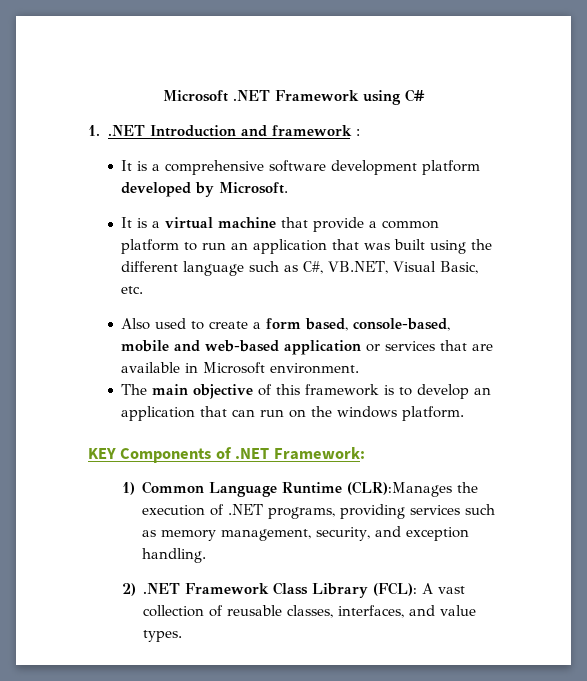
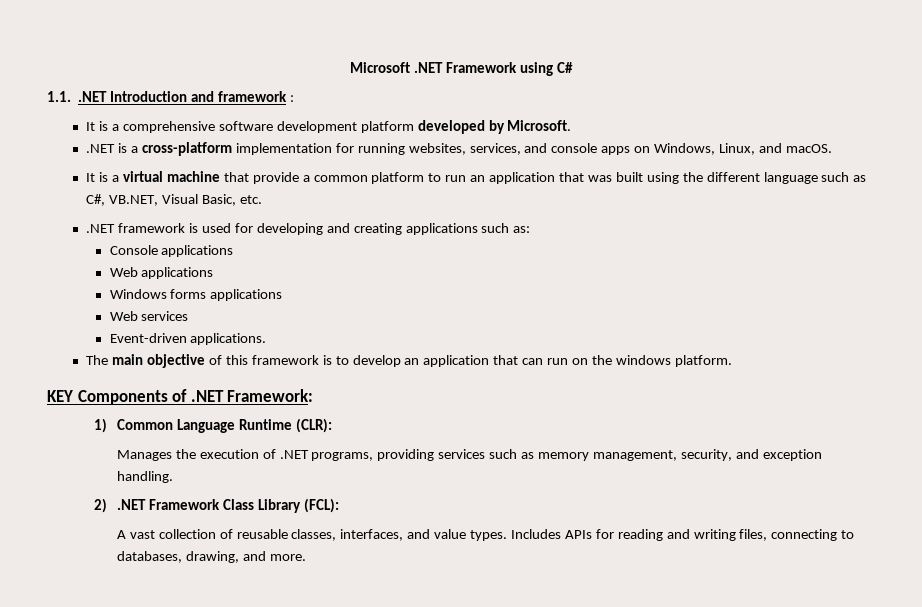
[88,125,100,136] 1. -> [47,91,71,102] 1.1.
(289, 188) none -> [86,142,832,156] // .NET is a cross-platform implementation for running websites, services, and console apps on Windows, Linux, and macOS.
[121,318,451,331] [121,340,494,355] [121,362,360,374] Also used to create a form based, console-based, mobile and web-based application or services that are available in Microsoft environment. -> [86,223,531,235] [109,245,234,257] [109,267,214,279] [109,289,283,301] [109,311,189,321] [109,333,267,345] .NET framework is used for developing and creating applications such as: // Console applications // Web applications // Windows forms applications // Web services // Event-driven applications.
[347,481,453,497] (CLR):Manages -> [295,418,332,433] [116,450,172,461] (CLR): // Manages
(418, 589) none -> (339, 505) //
(183, 636) none -> [510,529,855,541] [116,551,306,563] Includes APIs for reading and writing files, connecting to databases, drawing, and more.

